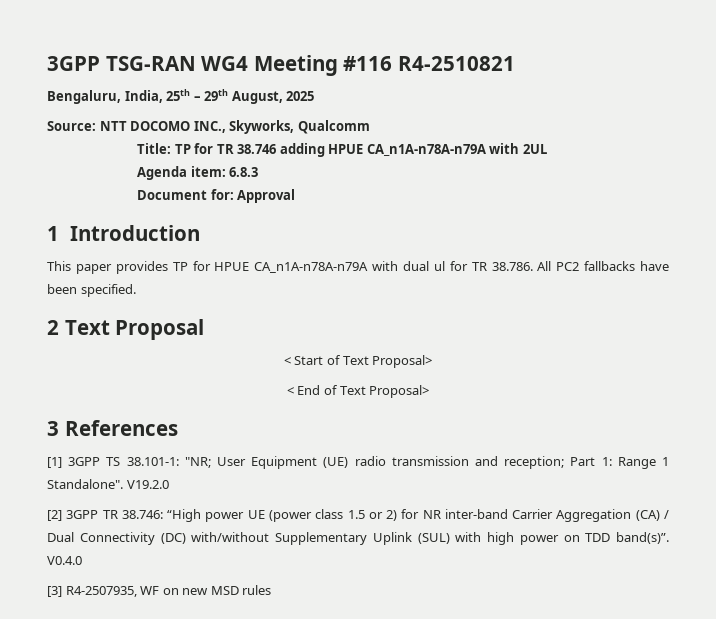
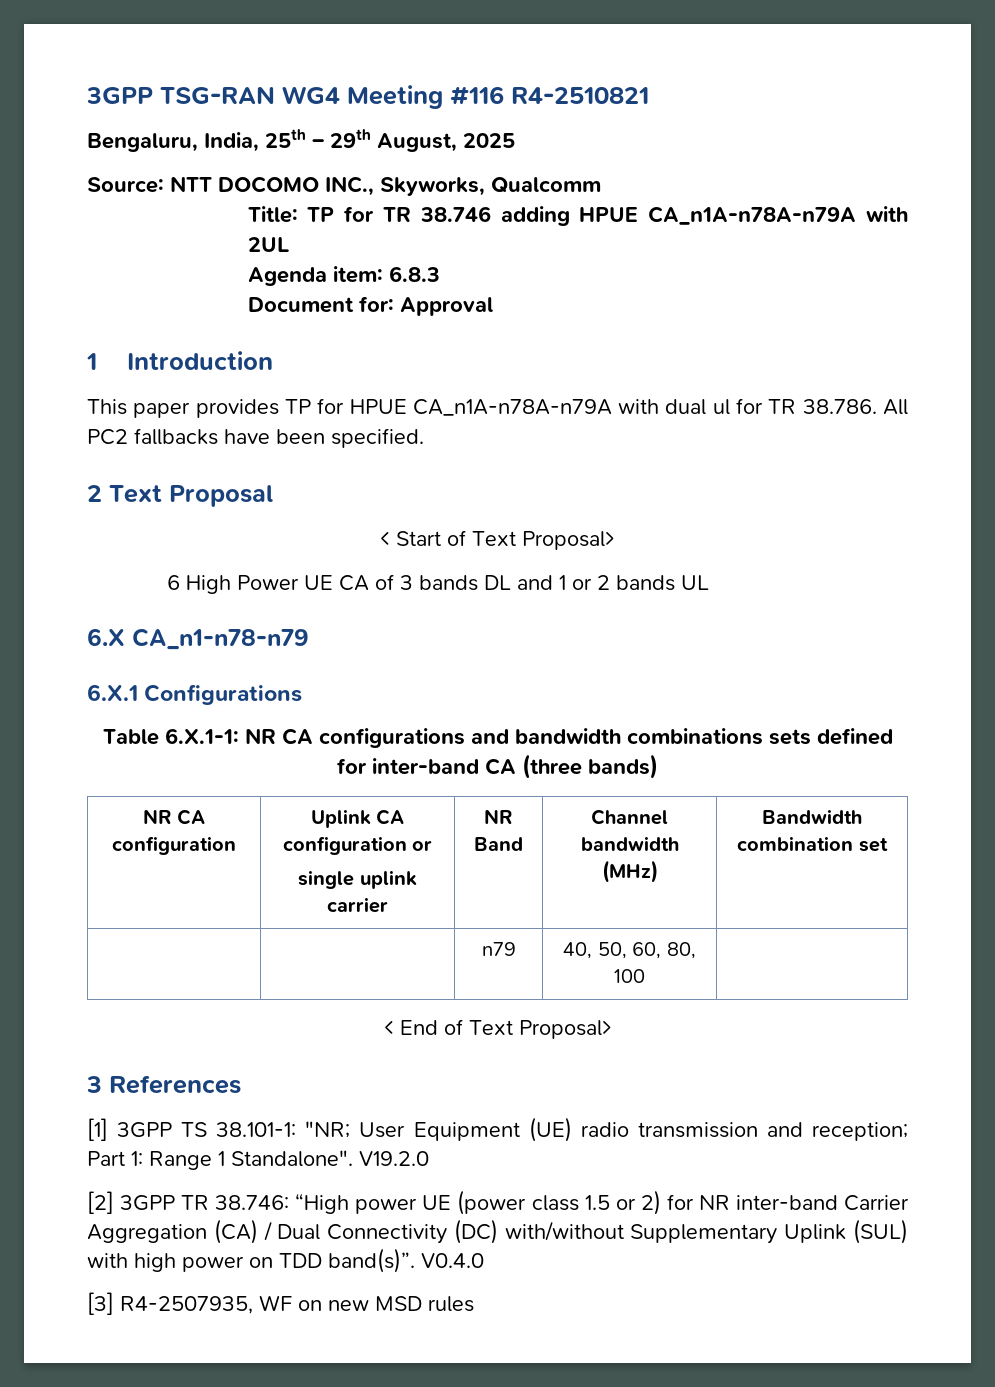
(433, 361) none -> [167,574,710,594] [87,628,309,650] [87,684,303,705] [102,728,893,748] [337,754,658,779] [142,809,206,825] [112,836,236,855] [310,809,405,828] [282,836,433,855] [298,870,417,889] [327,897,388,913] [484,809,513,824] [474,837,523,851] [591,809,668,825] [580,836,679,851] [601,860,658,883] [762,809,862,824] [737,836,888,852] [481,942,516,956] [563,942,696,959] [614,969,645,983] // 6 High Power UE CA of 3 bands DL and 1 or 2 bands UL // 6.X CA_n1-n78-n79 // 6.X.1 Configurations // Table 6.X.1-1: NR CA configurations and bandwidth combinations sets defined for inter-band CA (three bands) // NR CA configuration | Uplink CA configuration or // single uplink carrier | NR Band | Channel bandwidth (MHz) | Bandwidth combination set // | | n79 | 40, 50, 60, 80, 100 |

